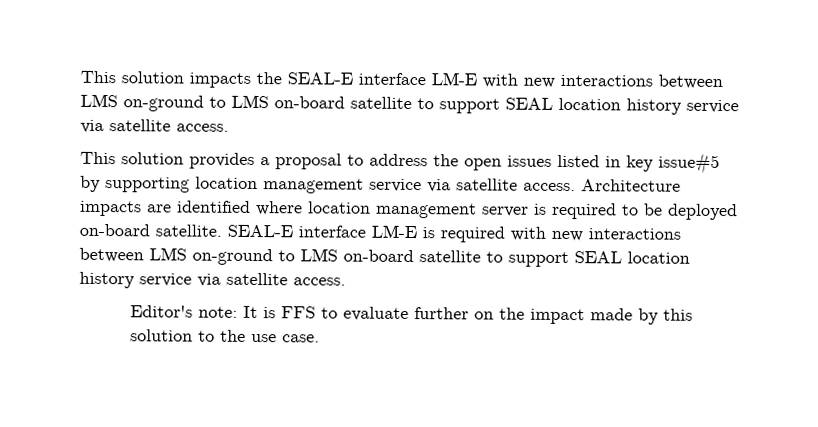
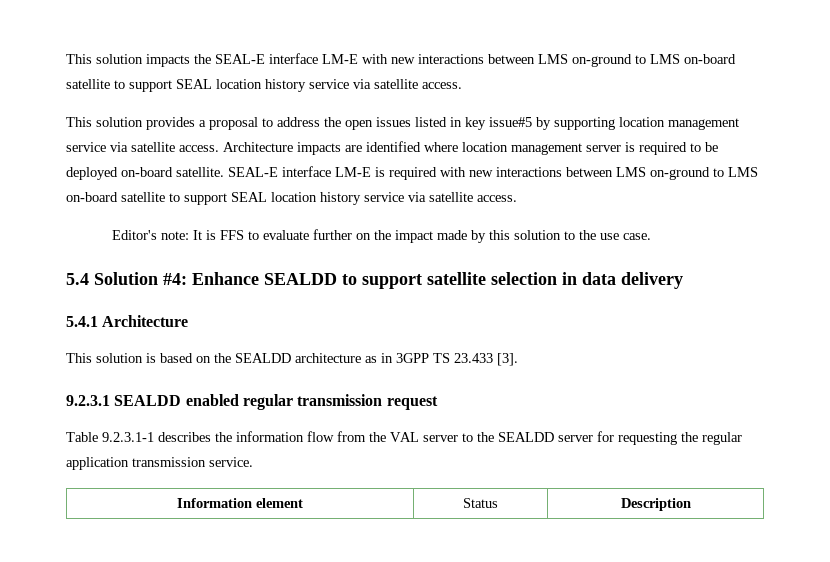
(321, 338) none -> [66,272,683,289] [66,315,189,327] [66,353,518,366] [66,394,438,410] [66,431,742,445] [66,457,253,470] [177,498,303,508] [463,498,498,508] [620,498,691,511] // 5.4 Solution #4: Enhance SEALDD to support satellite selection in data delivery // 5.4.1 Architecture // This solution is based on the SEALDD architecture as in 3GPP TS 23.433 [3]. // 9.2.3.1 SEALDD enabled regular transmission request // Table 9.2.3.1-1 describes the information flow from the VAL server to the SEALDD server for requesting the regular application transmission service. // Information element | Status | Description

